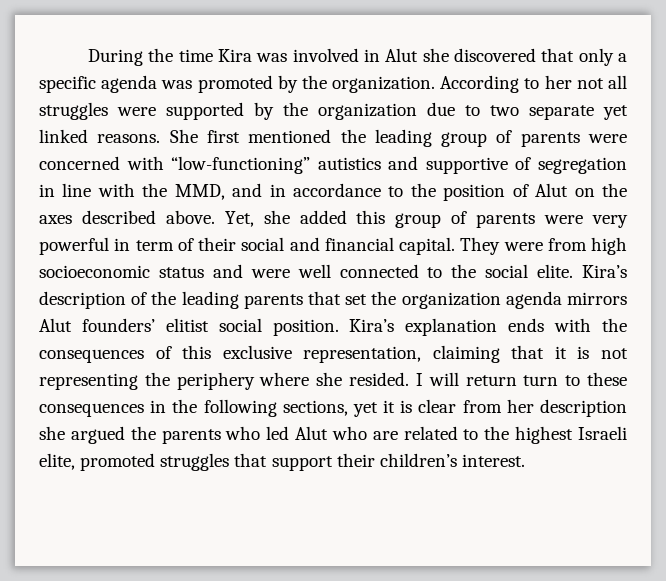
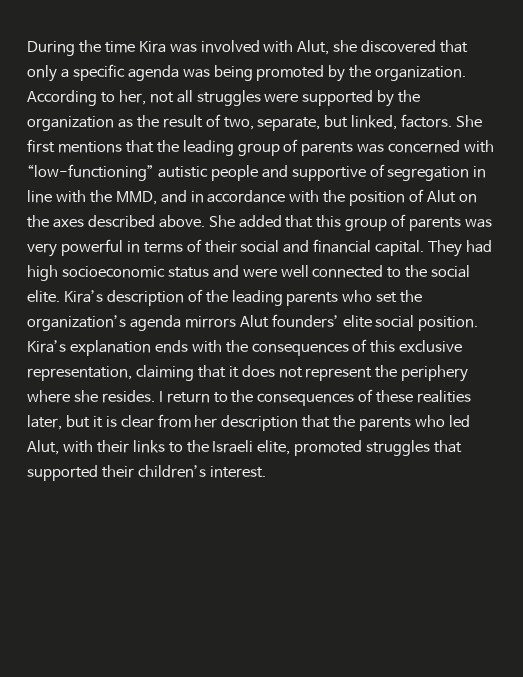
[363,48,419,62] in Alut -> [263,40,330,55] with Alut,
(193, 84) none -> [213,65,253,81] being
[544,75,572,89] her -> [118,90,146,105] her,
[427,102,628,120] [39,129,332,143] due to two separate yet linked reasons. She first mentioned -> [117,114,483,131] [27,139,154,153] as the result of two, separate, but linked, factors. She first mentions that
[588,134,627,143] were -> [357,144,385,153] was
[317,157,381,170] autistics -> [157,165,258,181] autistic people
[388,186,404,197] to -> [289,190,320,203] with
[224,210,347,227] Yet, she added -> [208,215,314,228] She added that
[544,215,584,224] were -> [465,219,493,228] was
[135,240,174,251] term -> [143,242,183,253] terms
[503,238,587,251] were from -> [466,240,493,253] had
[308,291,342,305] that -> [342,290,373,302] who
[401,292,501,309] organization -> [27,315,126,331] organization’s
[165,318,209,332] elitist -> [342,315,372,328] elite
[577,346,628,359] [39,373,138,390] is not representing -> [241,365,373,381] does not represent
[349,372,627,386] [39,399,378,417] resided. I will return turn to these consequences in the following sections, yet -> [101,389,472,406] [27,415,90,430] resides. I return to the consequences of these realities later, but
[39,426,125,444] she argued -> [302,415,331,428] that
[295,426,574,444] Alut who are related to the highest -> [27,440,209,455] Alut, with their links to the
[271,456,333,471] support -> [27,465,98,481] supported

